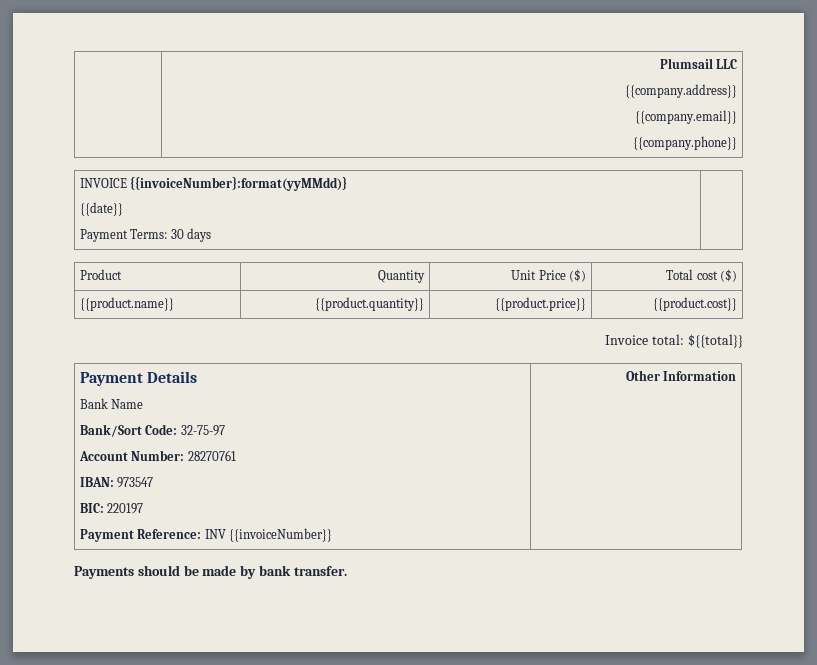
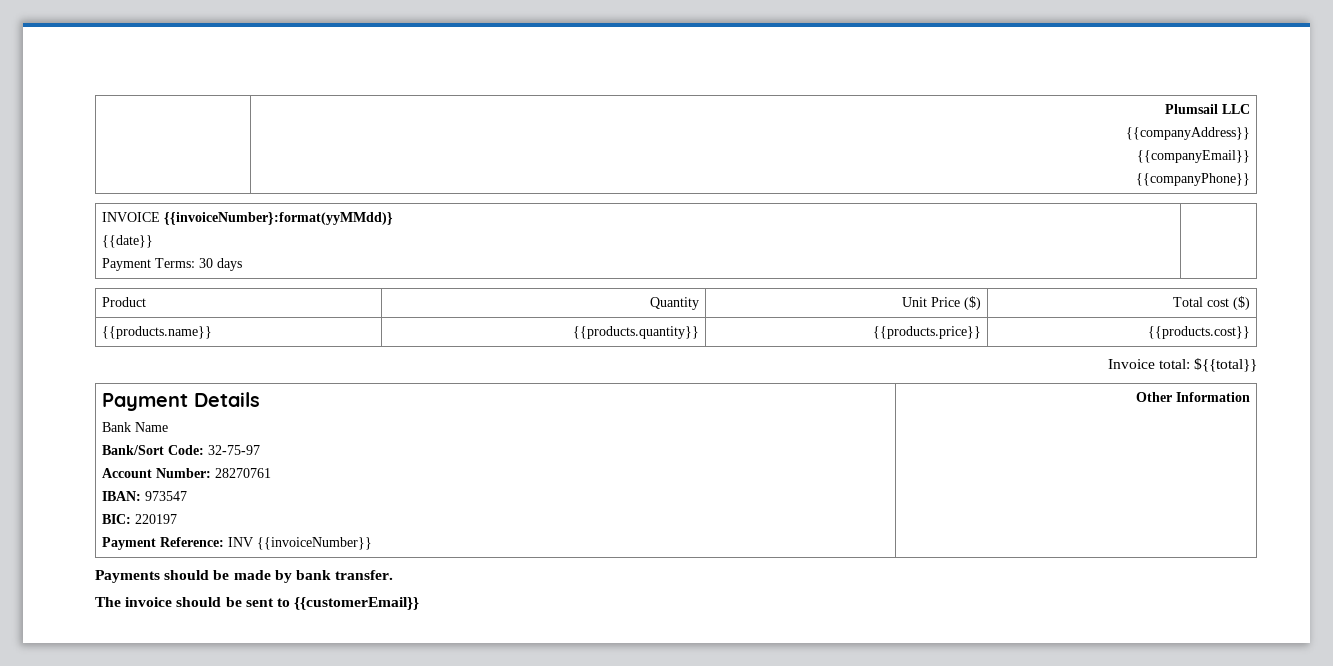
[625,84,738,98] [635,110,738,124] [633,136,738,150] {{company.address}} // {{company.email}} // {{company.phone}} -> [1126,127,1251,140] [1137,150,1251,163] [1136,173,1251,186] {{companyAddress}} // {{companyEmail}} // {{companyPhone}}
[79,297,174,311] [315,297,425,311] [495,297,587,311] [653,297,738,311] {{product.name}} | {{product.quantity}} | {{product.price}} | {{product.cost}} -> [101,326,212,339] [573,326,700,339] [873,326,982,339] [1148,326,1251,339] {{products.name}} | {{products.quantity}} | {{products.price}} | {{products.cost}}
(347, 571) none -> [95,597,420,610] // The invoice should be sent to {{customerEmail}}

